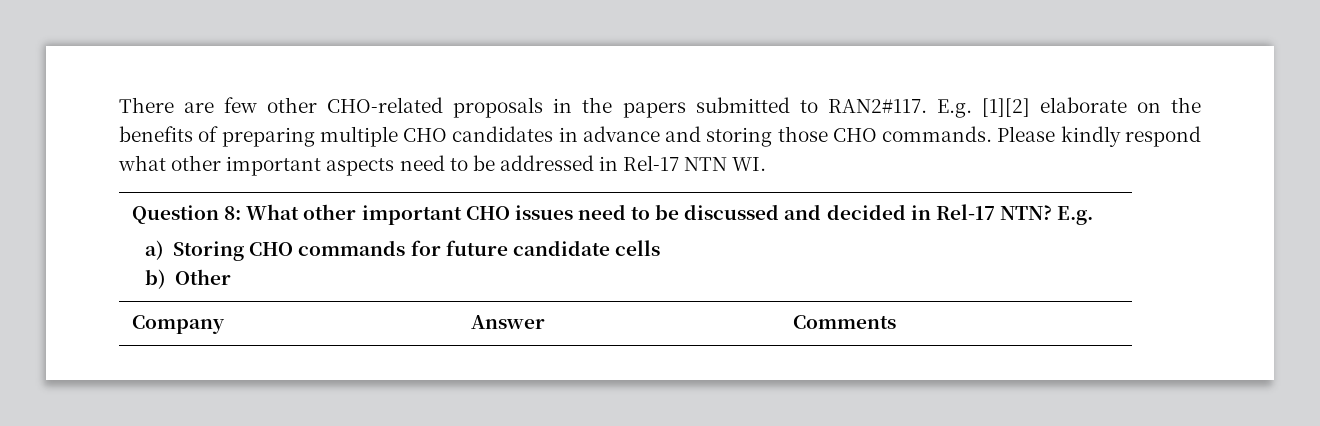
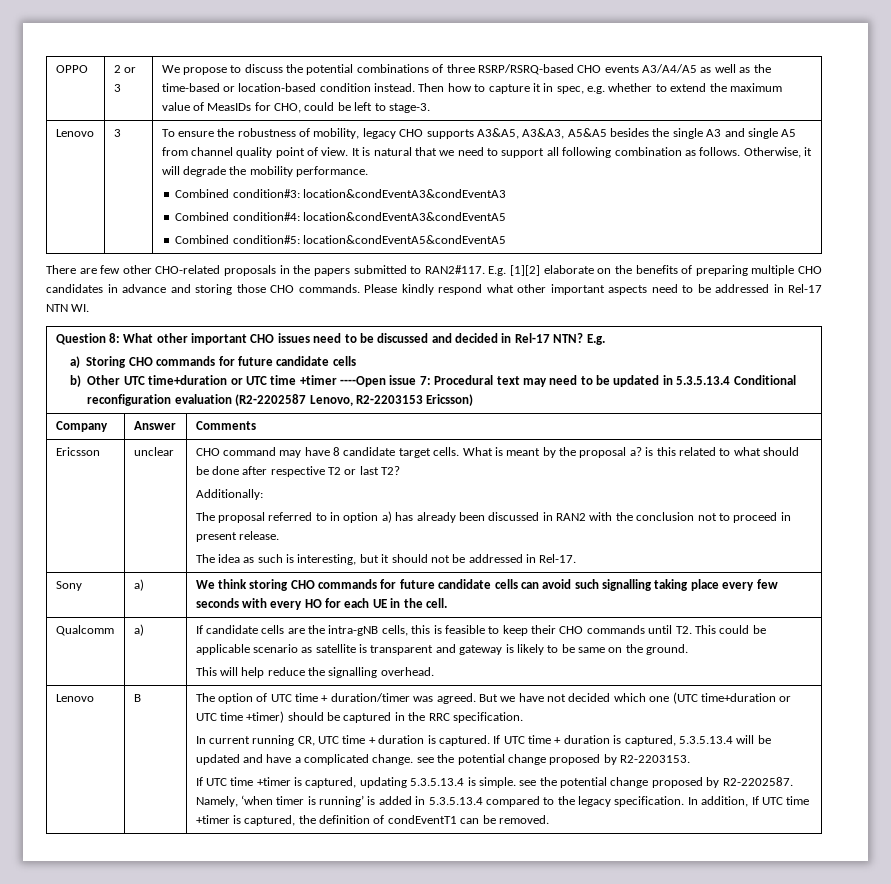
(119, 105) none -> [55,65,88,73] [113,65,136,73] [113,84,121,92] [161,64,771,75] [161,83,782,94] [161,102,430,113] [55,129,94,137] [113,129,121,137] [161,128,797,139] [161,147,813,158] [161,166,369,177] [175,189,507,198] [175,212,507,221] [175,235,507,244] OPPO | 2 or 3 | We propose to discuss the potential combinations of three RSRP/RSRQ-based CHO events A3/A4/A5 as well as the time-based or location-based condition instead. Then how to capture it in spec, e.g. whether to extend the maximum value of MeasIDs for CHO, could be left to stage-3. // Lenovo | 3 | To ensure the robustness of mobility, legacy CHO supports A3&A5, A3&A3, A5&A5 besides the single A3 and single A5 from channel quality point of view. It is natural that we need to support all following combination as follows. Otherwise, it will degrade the mobility performance. // Combined condition#3: location&condEventA3&condEventA3 // Combined condition#4: location&condEventA3&condEventA5 // Combined condition#5: location&condEventA5&condEventA5 //
[132,315,226,334] [471,315,546,329] [793,315,897,329] // Company | Answer | Comments -> [123,375,796,387] [87,394,474,406] [55,421,108,432] [133,421,176,430] [195,421,256,430] [55,447,100,456] [133,447,174,456] [195,447,800,458] [195,466,401,477] [195,489,263,500] [195,511,791,523] [195,531,279,542] [195,554,577,565] [55,581,82,591] [133,579,144,591] [195,579,778,591] [195,598,447,610] [55,625,114,636] [133,624,144,636] [195,625,766,636] [195,644,689,655] [195,667,434,678] [55,694,94,702] [133,694,141,702] [195,692,792,704] [195,711,523,723] [195,735,771,746] [195,754,691,765] [195,777,793,788] [195,795,810,807] [195,815,549,826] UTC time+duration or UTC time +timer ----Open issue 7: Procedural text may need to be updated in 5.3.5.13.4 Conditional reconfiguration evaluation (R2-2202587 Lenovo, R2-2203153 Ericsson) // Company | Answer | Comments // Ericsson | unclear | CHO command may have 8 candidate target cells. What is meant by the proposal a? is this related to what should be done after respective T2 or last T2? // Additionally: // The proposal referred to in option a) has already been discussed in RAN2 with the conclusion not to proceed in present release. // The idea as such is interesting, but it should not be addressed in Rel-17. // Sony | a) | We think storing CHO commands for future candidate cells can avoid such signalling taking place every few seconds with every HO for each UE in the cell. // Qualcomm | a) | If candidate cells are the intra-gNB cells, this is feasible to keep their CHO commands until T2. This could be applicable scenario as satellite is transparent and gateway is likely to be same on the ground. // This will help reduce the signalling overhead. // Lenovo | B | The option of UTC time + duration/timer was agreed. But we have not decided which one (UTC time+duration or UTC time +timer) should be captured in the RRC specification. // In current running CR, UTC time + duration is captured. If UTC time + duration is captured, 5.3.5.13.4 will be updated and have a complicated change. see the potential change proposed by R2-2203153. // If UTC time +timer is captured, updating 5.3.5.13.4 is simple. see the potential change proposed by R2-2202587. Namely, ‘when timer is running’ is added in 5.3.5.13.4 compared to the legacy specification. In addition, If UTC time +timer is captured, the definition of condEventT1 can be removed.

